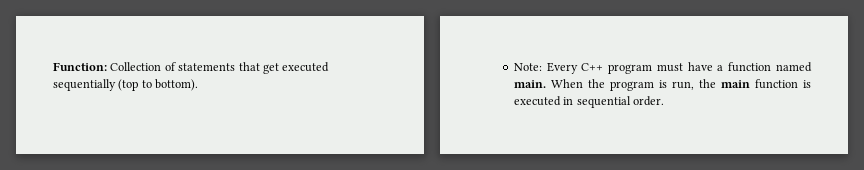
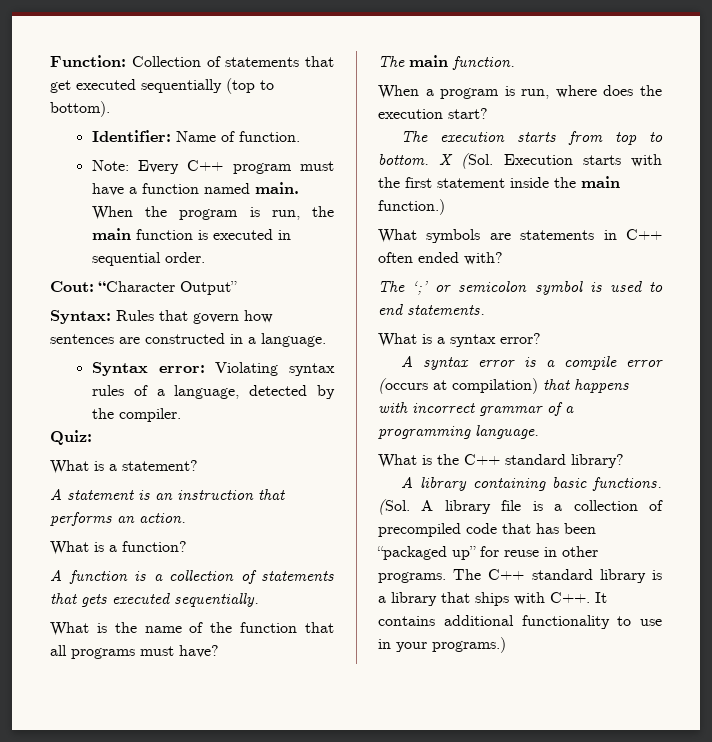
(199, 85) none -> [91,130,300,142] // Identifier: Name of function.
(664, 101) none -> [50,281,237,295] [50,310,273,324] [50,333,326,347] [91,362,335,376] [91,385,335,399] [91,408,181,422] [50,430,92,445] [50,460,198,474] [50,488,285,500] [50,512,186,526] [50,541,187,555] [50,569,334,584] [50,593,259,607] [50,622,334,636] [50,645,219,659] [378,55,515,70] [378,85,662,99] [378,108,488,119] [401,131,663,145] [378,153,662,169] [378,176,620,188] [378,199,445,215] [378,229,662,243] [378,252,503,265] [378,281,663,295] [378,304,485,315] [378,333,541,347] [401,355,663,370] [378,378,629,394] [378,402,574,416] [378,425,539,439] [378,454,624,468] [401,476,662,491] [378,499,663,515] [378,523,596,537] [377,546,598,560] [378,569,662,583] [378,592,607,606] [378,615,662,629] [378,637,506,653] // Cout: “Character Output” // Syntax: Rules that govern how sentences are constructed in a language. // Syntax error: Violating syntax rules of a language, detected by the compiler. // Quiz: // What is a statement? // A statement is an instruction that performs an action. // What is a function? // A function is a collection of statements that gets executed sequentially. // What is the name of the function that all programs must have? // The main function. // When a program is run, where does the execution start? // The execution starts from top to bottom. X (Sol. Execution starts with the first statement inside the main function.) // What symbols are statements in C++ often ended with? // The ‘;’ or semicolon symbol is used to end statements. // What is a syntax error? // A syntax error is a compile error (occurs at compilation) that happens with incorrect grammar of a programming language. // What is the C++ standard library? // A library containing basic functions. (Sol. A library file is a collection of precompiled code that has been “packaged up” for reuse in other programs. The C++ standard library is a library that ships with C++. It contains additional functionality to use in your programs.)

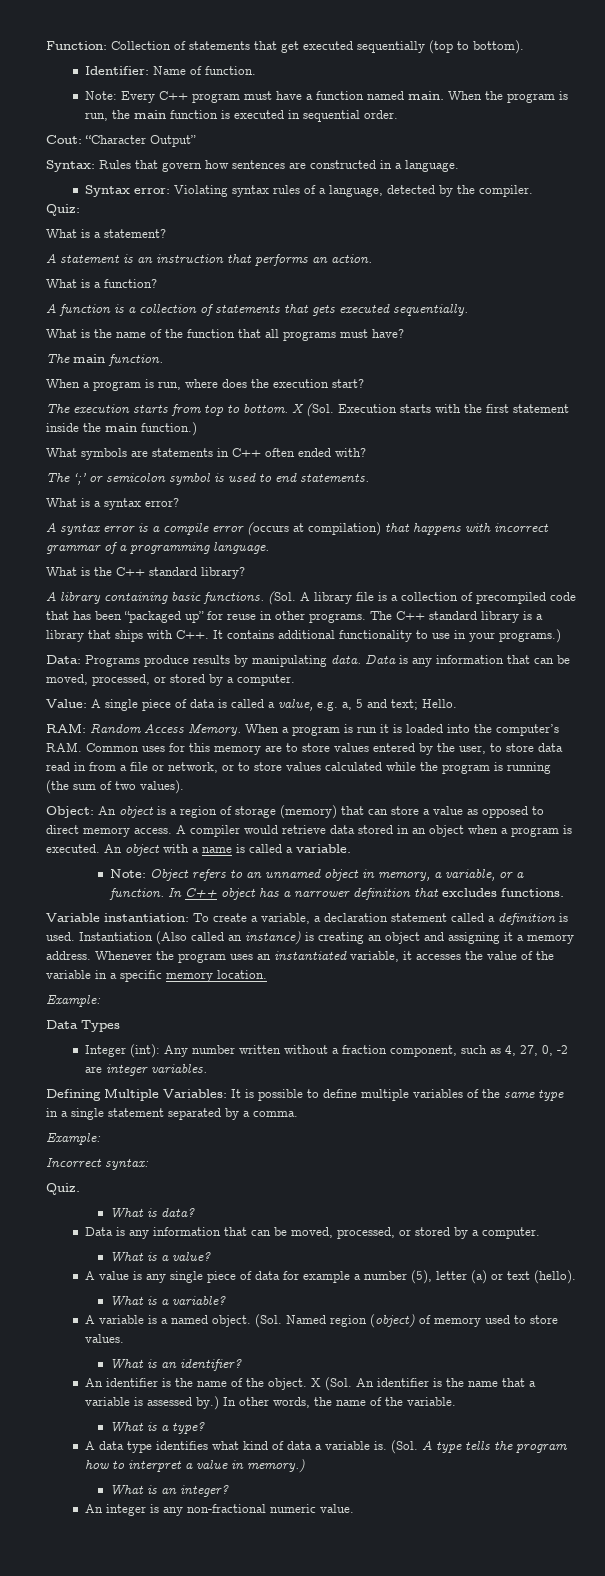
(506, 645) none -> [46,654,570,667] [46,674,295,686] [46,699,457,711] [46,723,559,736] [46,742,563,755] [46,762,551,774] [46,780,184,794] [46,805,544,819] [46,825,572,837] [46,844,351,856] [109,869,524,881] [108,888,564,900] [46,913,568,925] [46,931,574,945] [46,951,554,963] [46,970,267,982] [46,995,101,1007] [46,1020,120,1032] [84,1044,568,1058] [84,1064,207,1076] [46,1088,564,1101] [46,1108,298,1120] [46,1133,101,1145] [46,1158,149,1170] [46,1183,80,1195] [109,1207,195,1218] [84,1227,540,1239] [109,1251,211,1262] [84,1270,576,1284] [109,1295,226,1306] [84,1314,558,1328] [84,1334,124,1343] [109,1358,242,1371] [84,1377,536,1391] [84,1396,456,1410] [109,1421,205,1434] [84,1440,567,1454] [84,1459,305,1473] [109,1484,229,1497] [84,1504,354,1516] // Data: Programs produce results by manipulating data. Data is any information that can be moved, processed, or stored by a computer. // Value: A single piece of data is called a value, e.g. a, 5 and text; Hello. // RAM: Random Access Memory. When a program is run it is loaded into the computer’s RAM. Common uses for this memory are to store values entered by the user, to store data read in from a file or network, or to store values calculated while the program is running (the sum of two values). // Object: An object is a region of storage (memory) that can store a value as opposed to direct memory access. A compiler would retrieve data stored in an object when a program is executed. An object with a name is called a variable. // Note: Object refers to an unnamed object in memory, a variable, or a function. In C++ object has a narrower definition that excludes functions. // Variable instantiation: To create a variable, a declaration statement called a definition is used. Instantiation (Also called an instance) is creating an object and assigning it a memory address. Whenever the program uses an instantiated variable, it accesses the value of the variable in a specific memory location. // Example: // Data Types // Integer (int): Any number written without a fraction component, such as 4, 27, 0, -2 are integer variables. // Defining Multiple Variables: It is possible to define multiple variables of the same type in a single statement separated by a comma. // Example: // Incorrect syntax: // Quiz. // What is data? // Data is any information that can be moved, processed, or stored by a computer. // What is a value? // A value is any single piece of data for example a number (5), letter (a) or text (hello). // What is a variable? // A variable is a named object. (Sol. Named region (object) of memory used to store values. // What is an identifier? // An identifier is the name of the object. X (Sol. An identifier is the name that a variable is assessed by.) In other words, the name of the variable. // What is a type? // A data type identifies what kind of data a variable is. (Sol. A type tells the program how to interpret a value in memory.) // What is an integer? // An integer is any non-fractional numeric value.

